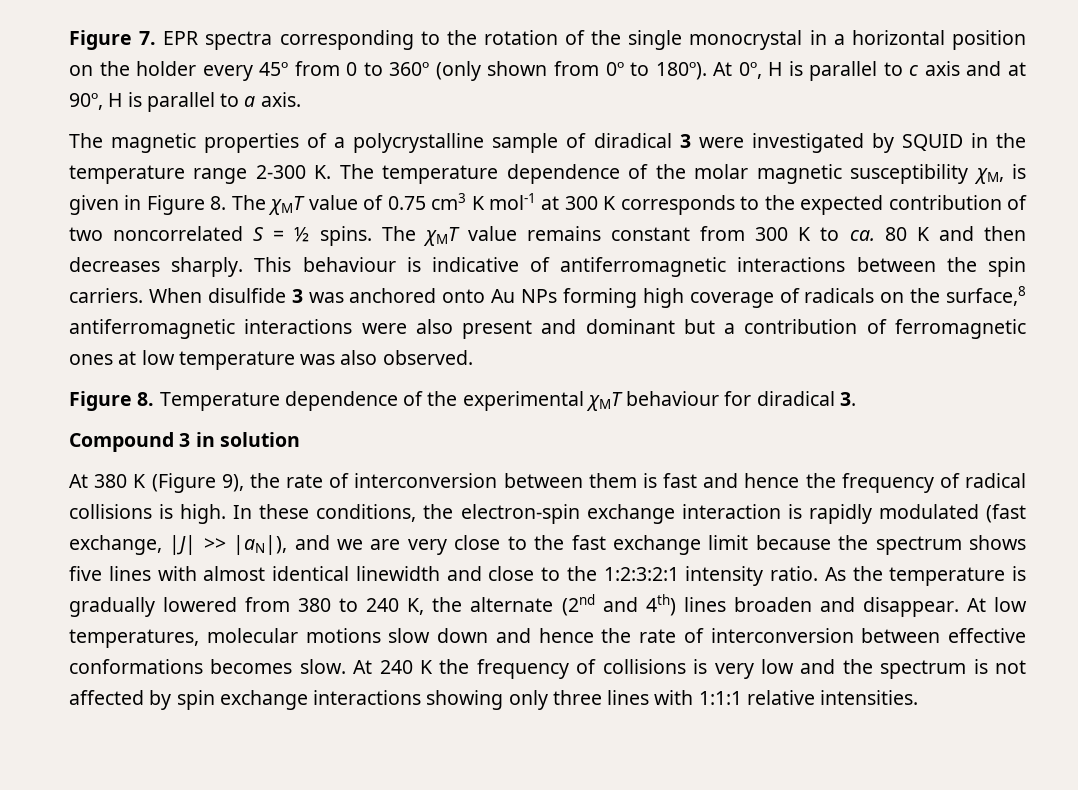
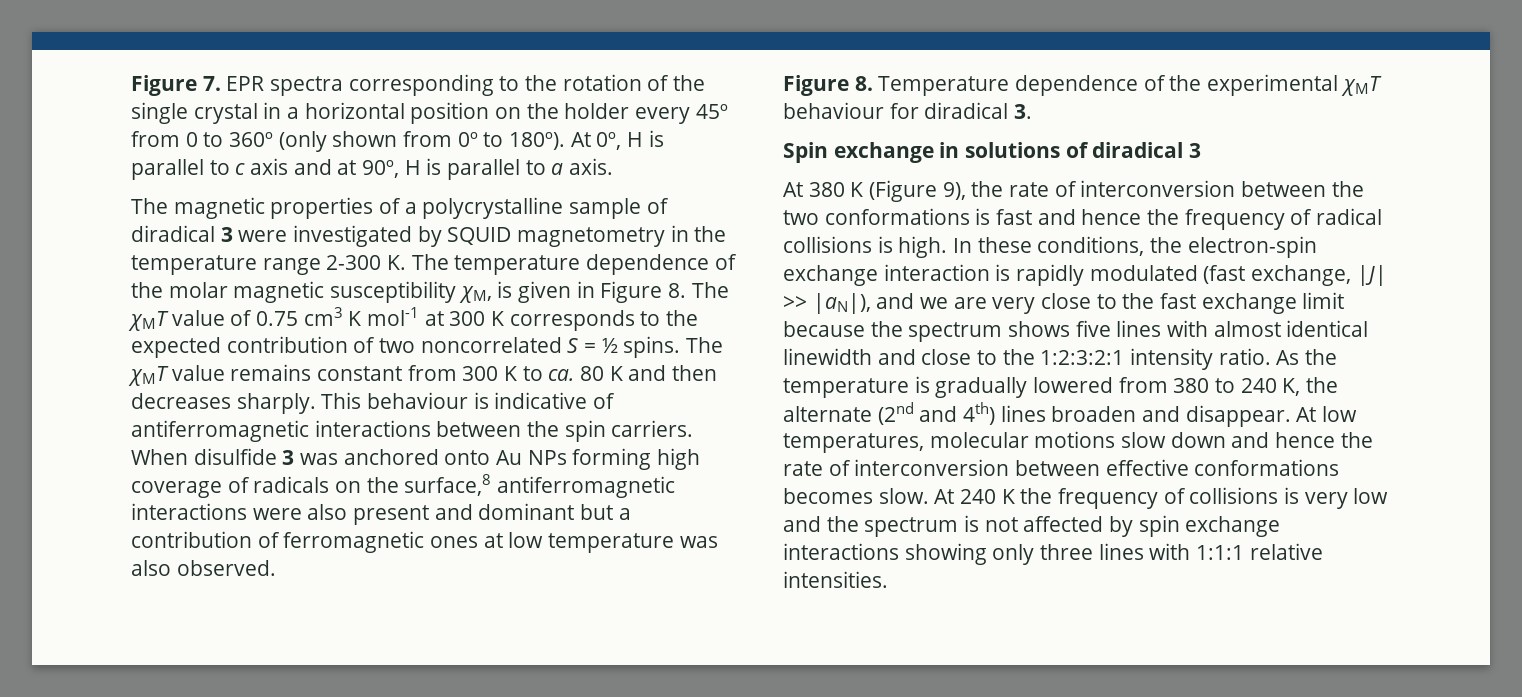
[689,30,803,50] monocrystal -> [193,103,258,124] crystal
(963, 142) none -> [517,227,666,247] magnetometry
[69,432,300,452] Compound 3 in solution -> [783,142,1202,163] Spin exchange in solutions of diradical 3
[588,473,637,488] them -> [1331,181,1364,197] [783,208,970,225] the two conformations

